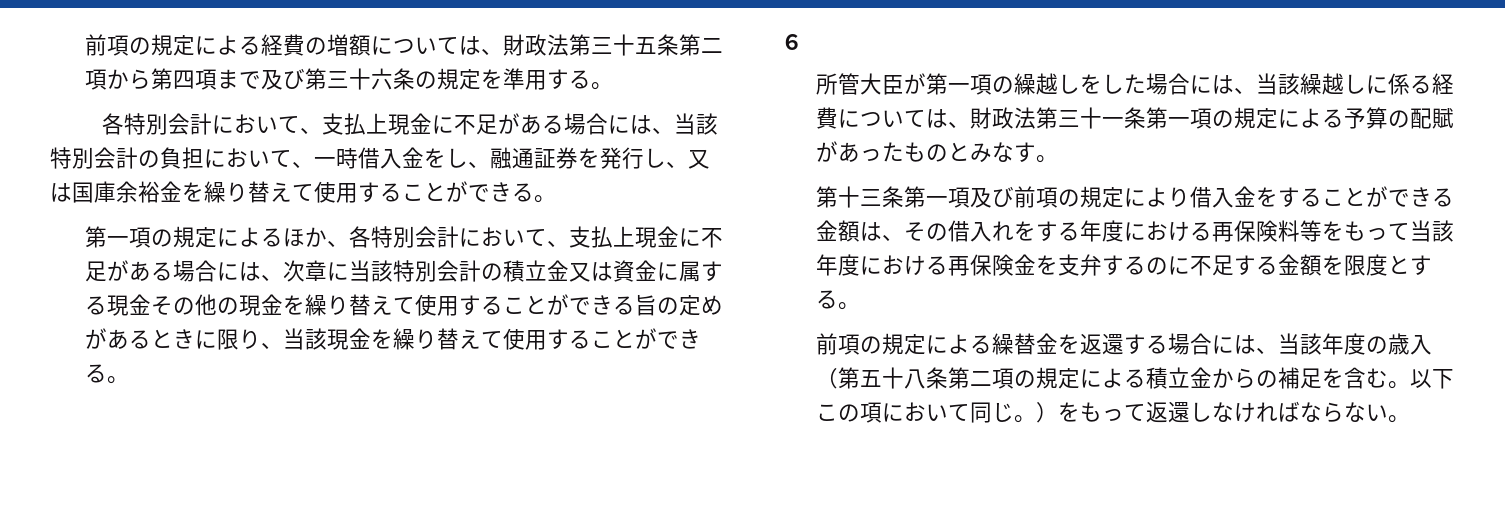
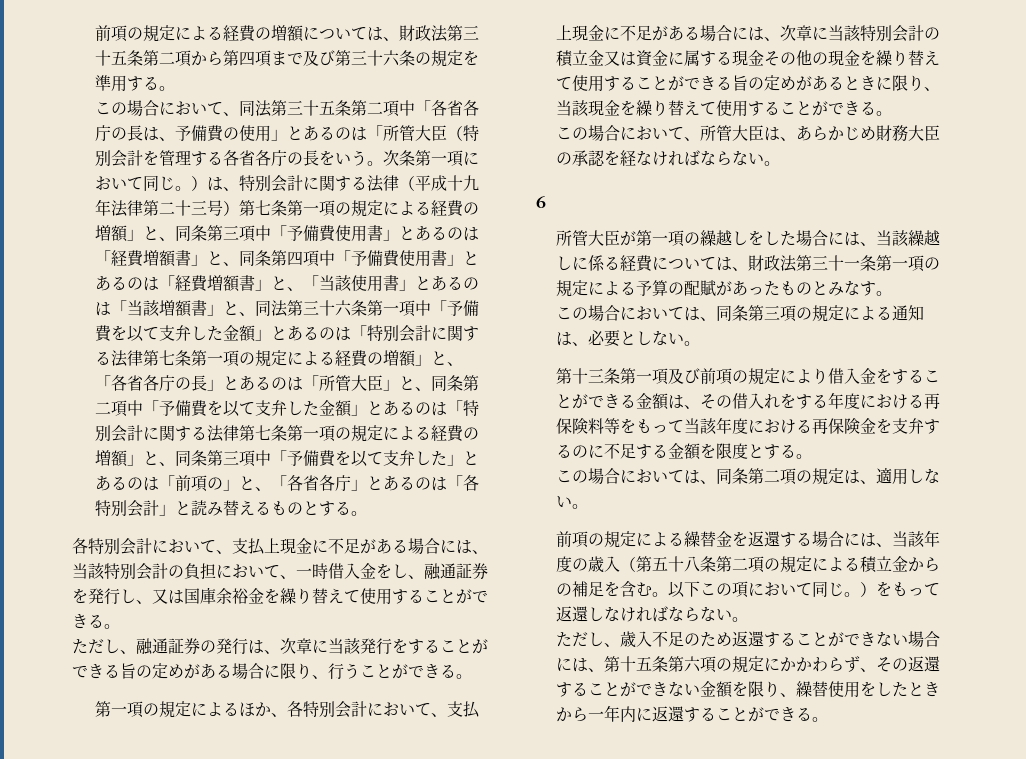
(613, 86) none -> [94,100,479,117] [94,125,479,142] [94,150,479,167] [94,175,479,192] [94,199,479,217] [94,225,479,242] [94,250,479,267] [94,275,479,292] [94,300,479,317] [94,325,479,342] [94,350,463,367] [94,375,479,391] [94,400,479,417] [94,425,479,442] [94,450,479,467] [94,475,479,492] [94,500,367,517] // この場合において、同法第三十五条第二項中「各省各庁の長は、予備費の使用」とあるのは「所管大臣（特別会計を管理する各省各庁の長をいう。次条第一項において同じ。）は、特別会計に関する法律（平成十九年法律第二十三号）第七条第一項の規定による経費の増額」と、同条第三項中「予備費使用書」とあるのは「経費増額書」と、同条第四項中「予備費使用書」とあるのは「経費増額書」と、「当該使用書」とあるのは「当該増額書」と、同法第三十六条第一項中「予備費を以て支弁した金額」とあるのは「特別会計に関する法律第七条第一項の規定による経費の増額」と、「各省各庁の長」とあるのは「所管大臣」と、同条第二項中「予備費を以て支弁した金額」とあるのは「特別会計に関する法律第七条第一項の規定による経費の増額」と、同条第三項中「予備費を以て支弁した」とあるのは「前項の」と、「各省各庁」とあるのは「各特別会計」と読み替えるものとする。
(556, 199) none -> [72,638,488,655] [72,663,472,680] // ただし、融通証券の発行は、次章に当該発行をすることができる旨の定めがある場合に限り、行うことができる。
(129, 380) none -> [555,125,940,141] [555,150,780,166] // この場合において、所管大臣は、あらかじめ財務大臣の承認を経なければならない。
(1058, 159) none -> [555,305,924,322] [555,330,700,347] // この場合においては、同条第三項の規定による通知は、必要としない。
(860, 306) none -> [555,467,940,485] [555,495,588,509] // この場合においては、同条第二項の規定は、適用しない。
(1410, 419) none -> [555,631,940,648] [555,656,940,673] [555,681,940,698] [555,705,828,722] // ただし、歳入不足のため返還することができない場合には、第十五条第六項の規定にかかわらず、その返還することができない金額を限り、繰替使用をしたときから一年内に返還することができる。

